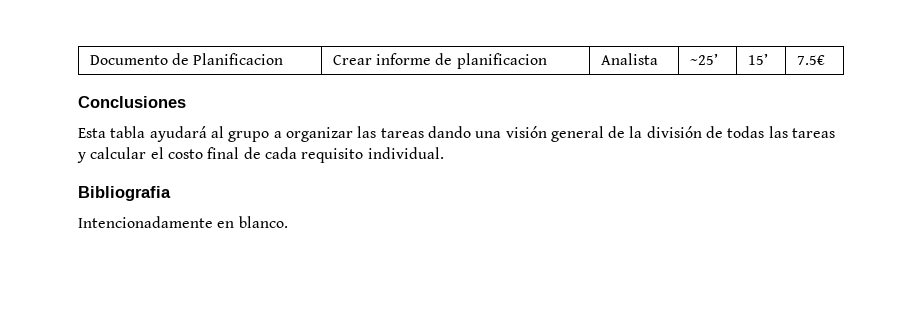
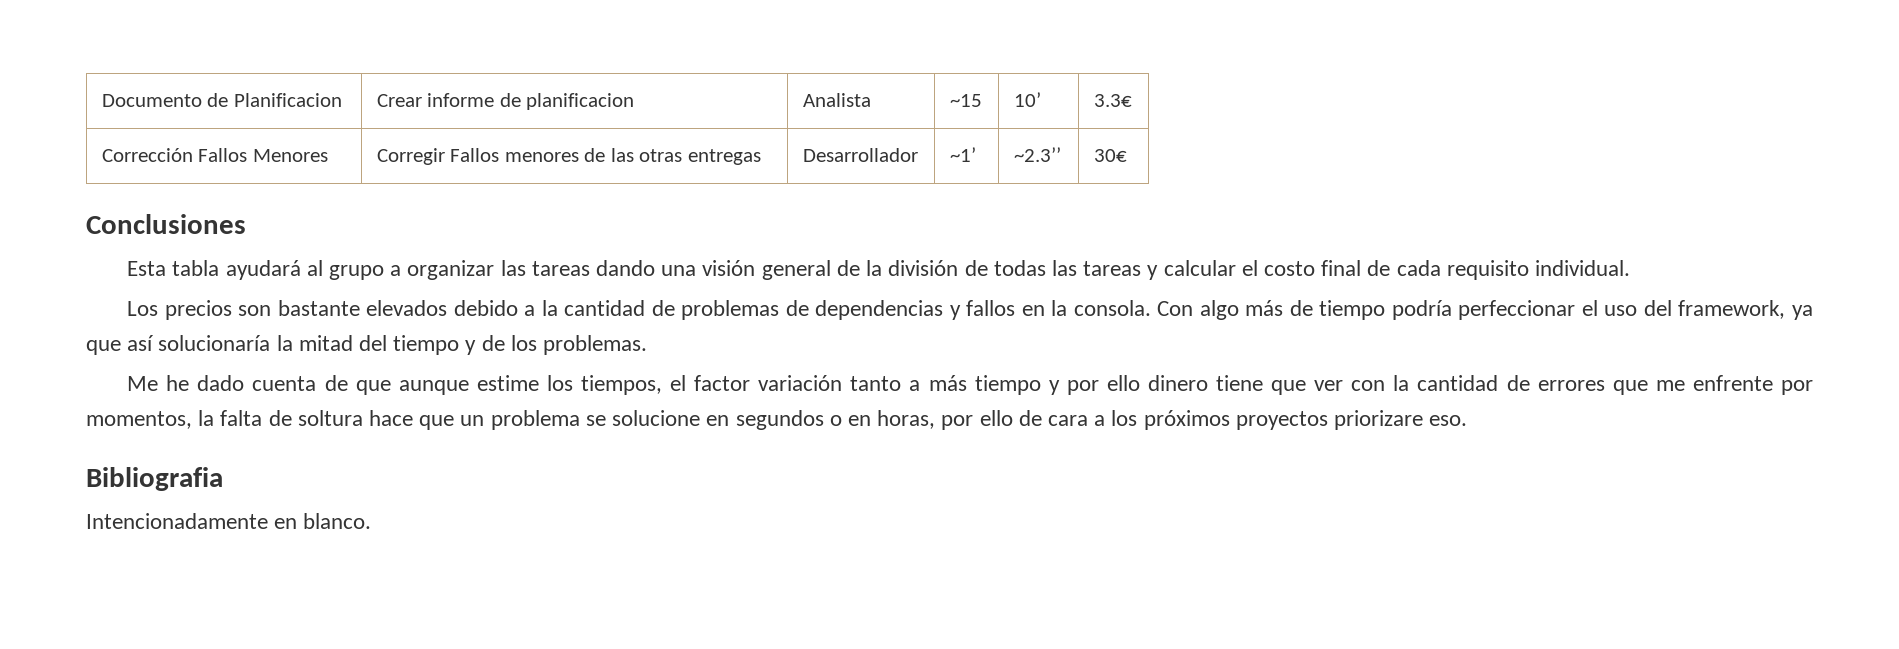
[689,53,718,65] [747,53,768,65] [796,55,825,65] ~25’ | 15’ | 7.5€ -> [949,94,982,107] [1013,92,1041,107] [1093,94,1132,107] [101,148,328,162] [376,148,761,165] [802,148,918,162] [949,147,976,162] [1013,147,1061,162] [1093,149,1127,162] ~15 | 10’ | 3.3€ // Corrección Fallos Menores | Corregir Fallos menores de las otras entregas | Desarrollador | ~1’ | ~2.3’’ | 30€
(444, 153) none -> [127,300,1814,320] [86,335,648,355] [127,375,1814,395] [86,410,1468,430] // Los precios son bastante elevados debido a la cantidad de problemas de dependencias y fallos en la consola. Con algo más de tiempo podría perfeccionar el uso del framework, ya que así solucionaría la mitad del tiempo y de los problemas. // Me he dado cuenta de que aunque estime los tiempos, el factor variación tanto a más tiempo y por ello dinero tiene que ver con la cantidad de errores que me enfrente por momentos, la falta de soltura hace que un problema se solucione en segundos o en horas, por ello de cara a los próximos proyectos priorizare eso.

